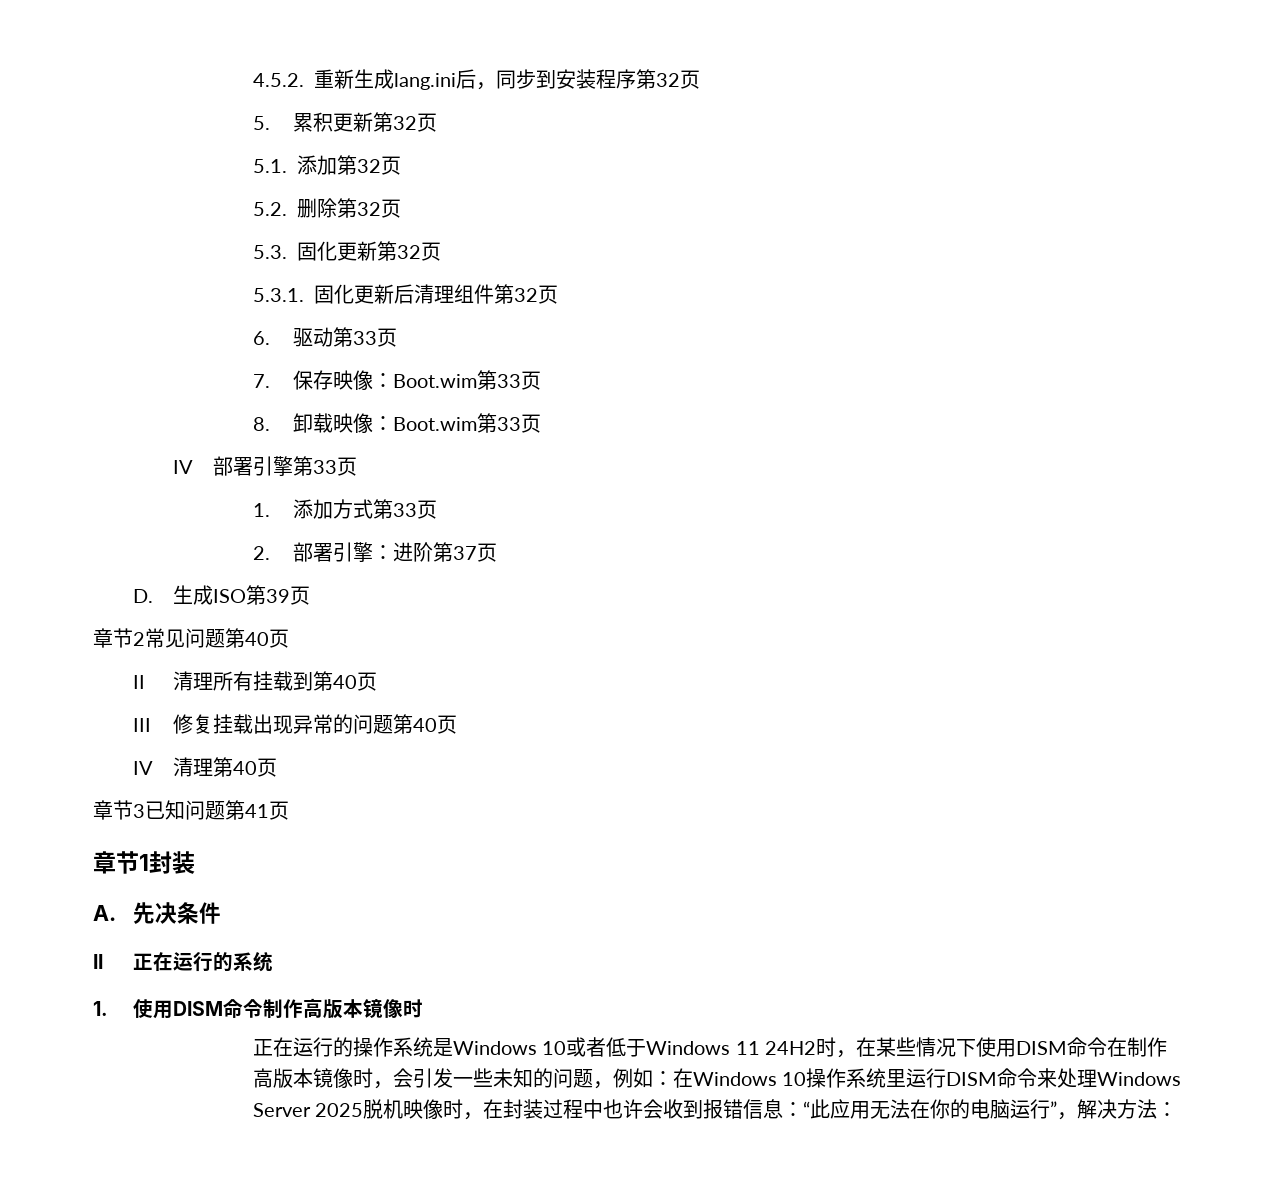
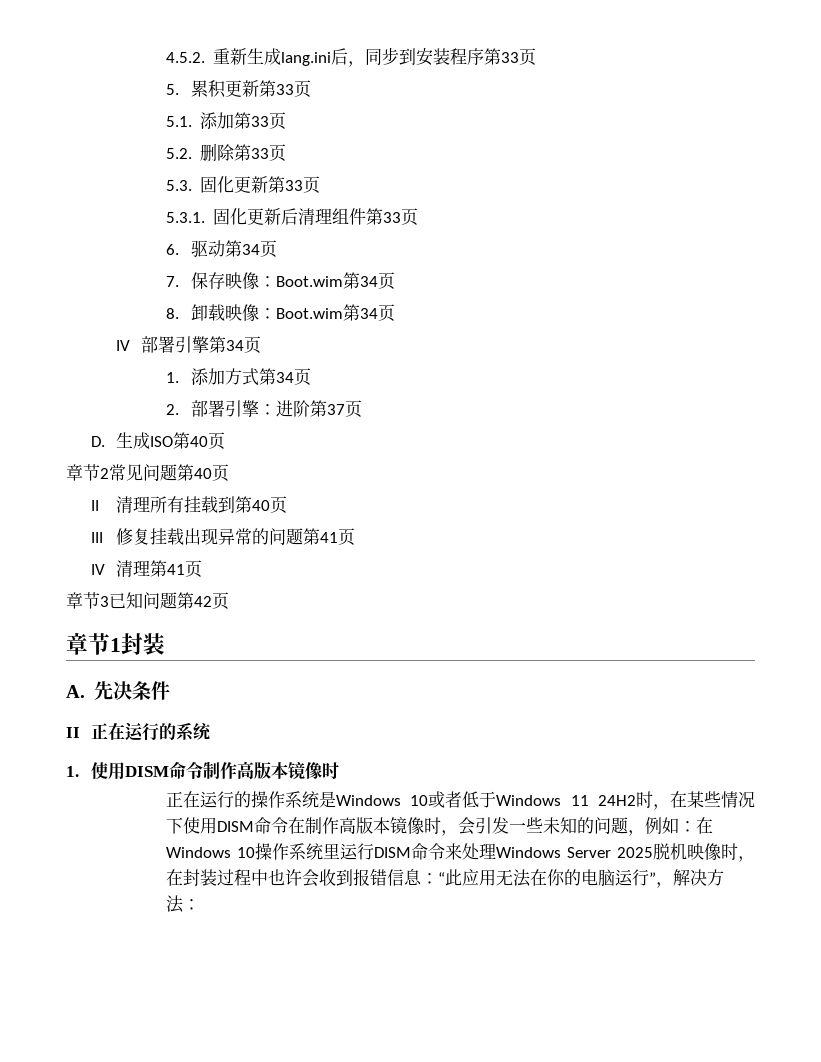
[655,73,680,87] 32 -> [501,52,520,63] 33
[392,116,417,130] 32 -> [275,84,294,95] 33
[356,159,381,173] 32 -> [251,116,270,127] 33
[356,202,381,216] 32 -> [251,148,270,159] 33
[396,245,421,259] 32 -> [285,180,304,191] 33
[513,288,538,302] 32 -> [383,212,402,223] 33
[352,331,377,345] 33 -> [241,244,260,255] 34
[496,374,521,388] 33 -> [359,276,378,287] 34
[496,417,521,431] 33 -> [359,308,378,319] 34
[312,460,337,474] 33 -> [225,340,244,351] 34
[392,503,417,517] 33 -> [275,372,294,383] 34
[265,589,290,603] 39 -> [189,436,208,447] 40
[412,718,437,732] 40 -> [319,532,338,543] 41
[232,761,257,775] 40 -> [166,564,185,575] 41
[245,804,269,818] 41 -> [194,596,212,607] 42

